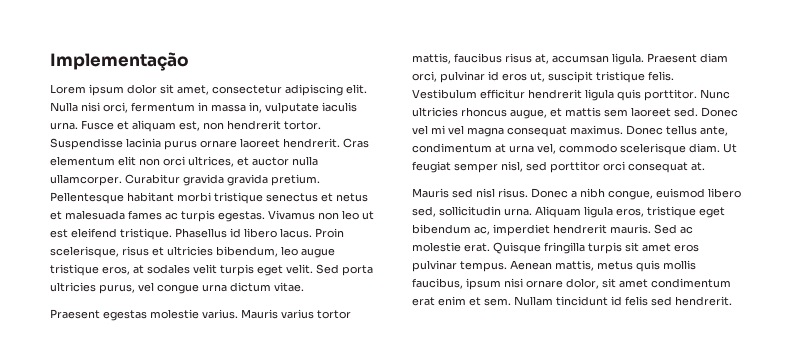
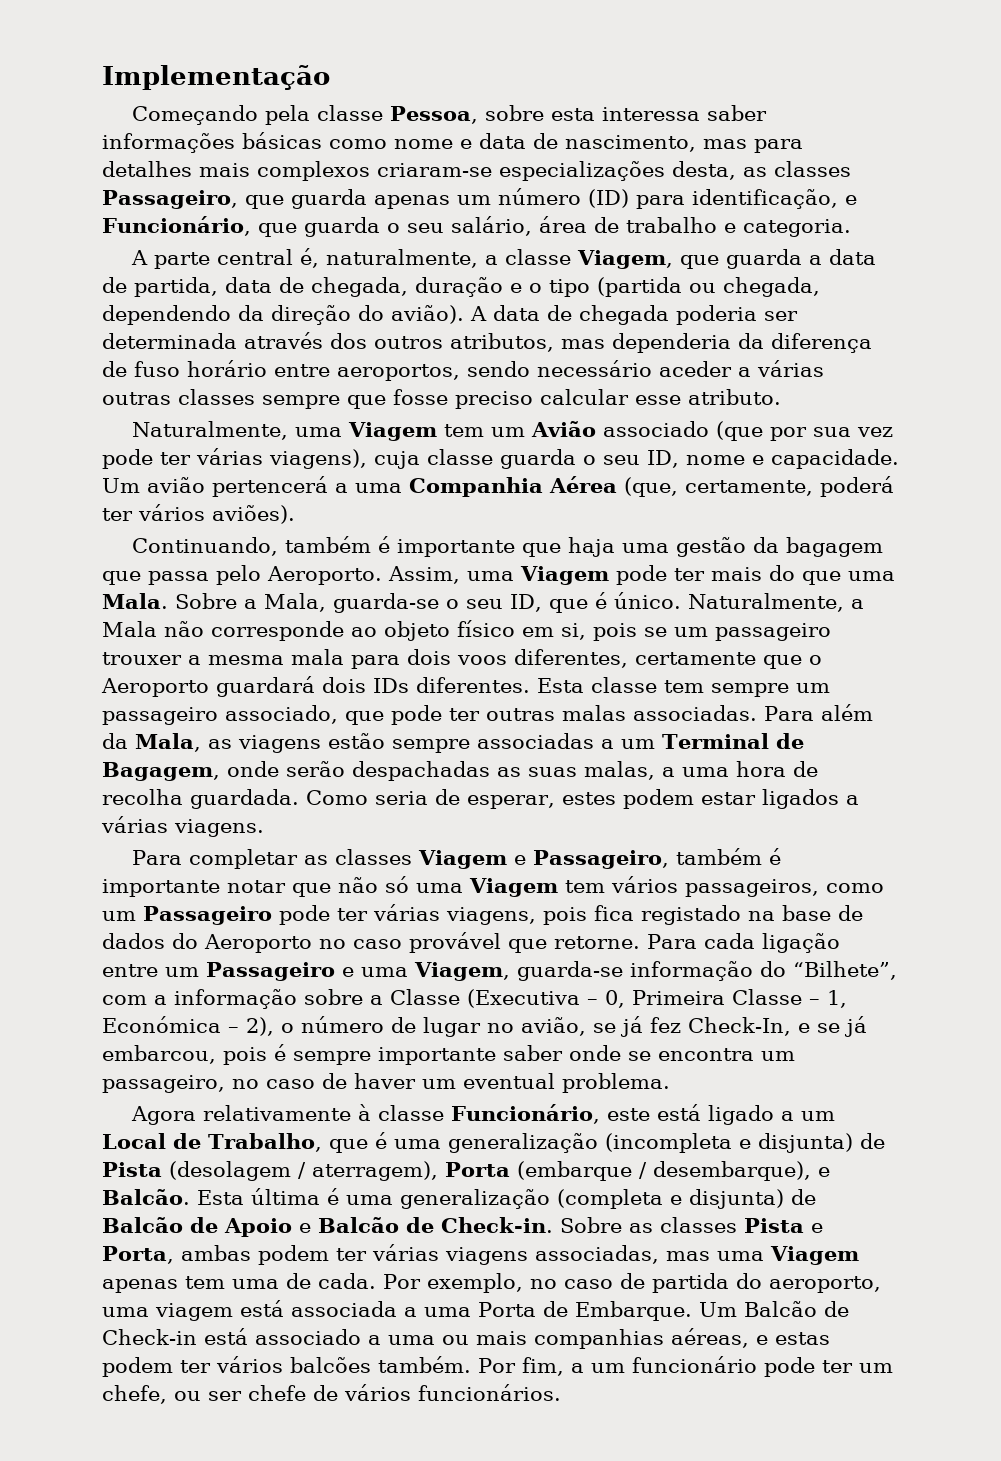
[50,84,367,96] [50,102,357,114] [50,120,321,132] [50,138,369,150] [50,156,318,167] [50,174,320,186] [50,192,368,204] [50,210,374,222] [50,228,344,240] [50,246,335,258] [50,264,373,276] [50,282,304,294] [50,309,351,321] [412,53,728,65] [412,71,674,83] [412,89,730,101] [412,107,738,119] [412,125,728,137] [412,143,737,155] [412,161,705,173] [412,188,741,200] [412,206,725,218] [412,224,693,236] [412,242,699,254] [412,260,696,272] [412,278,731,290] [412,296,732,306] Lorem ipsum dolor sit amet, consectetur adipiscing elit. Nulla nisi orci, fermentum in massa in, vulputate iaculis urna. Fusce et aliquam est, non hendrerit tortor. Suspendisse lacinia purus ornare laoreet hendrerit. Cras elementum elit non orci ultrices, et auctor nulla ullamcorper. Curabitur gravida gravida pretium. Pellentesque habitant morbi tristique senectus et netus et malesuada fames ac turpis egestas. Vivamus non leo ut est eleifend tristique. Phasellus id libero lacus. Proin scelerisque, risus et ultricies bibendum, leo augue tristique eros, at sodales velit turpis eget velit. Sed porta ultricies purus, vel congue urna dictum vitae. // Praesent egestas molestie varius. Mauris varius tortor mattis, faucibus risus at, accumsan ligula. Praesent diam orci, pulvinar id eros ut, suscipit tristique felis. Vestibulum efficitur hendrerit ligula quis porttitor. Nunc ultricies rhoncus augue, et mattis sem laoreet sed. Donec vel mi vel magna consequat maximus. Donec tellus ante, condimentum at urna vel, commodo scelerisque diam. Ut feugiat semper nisl, sed porttitor orci consequat at. // Mauris sed nisl risus. Donec a nibh congue, euismod libero sed, sollicitudin urna. Aliquam ligula eros, tristique eget bibendum ac, imperdiet hendrerit mauris. Sed ac molestie erat. Quisque fringilla turpis sit amet eros pulvinar tempus. Aenean mattis, metus quis mollis faucibus, ipsum nisi ornare dolor, sit amet condimentum erat enim et sem. Nullam tincidunt id felis sed hendrerit. -> [132,105,768,125] [102,132,803,153] [102,161,851,181] [102,188,857,209] [102,216,851,237] [131,248,877,269] [102,277,820,297] [102,305,798,325] [102,332,872,353] [102,360,824,381] [102,389,781,409] [132,421,894,441] [102,448,899,469] [102,476,894,497] [102,504,295,524] [132,536,884,557] [102,565,895,585] [102,592,864,613] [102,620,831,641] [102,649,822,669] [101,676,830,697] [102,704,873,725] [102,733,804,753] [102,761,818,781] [102,789,859,809] [101,816,264,837] [132,848,782,869] [102,876,884,897] [102,904,863,925] [102,932,840,953] [102,961,897,981] [102,989,847,1009] [102,1016,867,1037] [102,1044,795,1065] [102,1073,670,1093] [131,1104,836,1125] [102,1132,885,1153] [102,1161,830,1181] [102,1188,816,1209] [102,1217,823,1237] [102,1244,859,1265] [102,1273,881,1293] [102,1300,849,1321] [102,1328,830,1349] [102,1356,893,1377] [102,1384,561,1404] Começando pela classe Pessoa, sobre esta interessa saber informações básicas como nome e data de nascimento, mas para detalhes mais complexos criaram-se especializações desta, as classes Passageiro, que guarda apenas um número (ID) para identificação, e Funcionário, que guarda o seu salário, área de trabalho e categoria. // A parte central é, naturalmente, a classe Viagem, que guarda a data de partida, data de chegada, duração e o tipo (partida ou chegada, dependendo da direção do avião). A data de chegada poderia ser determinada através dos outros atributos, mas dependeria da diferença de fuso horário entre aeroportos, sendo necessário aceder a várias outras classes sempre que fosse preciso calcular esse atributo. // Naturalmente, uma Viagem tem um Avião associado (que por sua vez pode ter várias viagens), cuja classe guarda o seu ID, nome e capacidade. Um avião pertencerá a uma Companhia Aérea (que, certamente, poderá ter vários aviões). // Continuando, também é importante que haja uma gestão da bagagem que passa pelo Aeroporto. Assim, uma Viagem pode ter mais do que uma Mala. Sobre a Mala, guarda-se o seu ID, que é único. Naturalmente, a Mala não corresponde ao objeto físico em si, pois se um passageiro trouxer a mesma mala para dois voos diferentes, certamente que o Aeroporto guardará dois IDs diferentes. Esta classe tem sempre um passageiro associado, que pode ter outras malas associadas. Para além da Mala, as viagens estão sempre associadas a um Terminal de Bagagem, onde serão despachadas as suas malas, a uma hora de recolha guardada. Como seria de esperar, estes podem estar ligados a várias viagens. // Para completar as classes Viagem e Passageiro, também é importante notar que não só uma Viagem tem vários passageiros, como um Passageiro pode ter várias viagens, pois fica registado na base de dados do Aeroporto no caso provável que retorne. Para cada ligação entre um Passageiro e uma Viagem, guarda-se informação do “Bilhete”, com a informação sobre a Classe (Executiva – 0, Primeira Classe – 1, Económica – 2), o número de lugar no avião, se já fez Check-In, e se já embarcou, pois é sempre importante saber onde se encontra um passageiro, no caso de haver um eventual problema. // Agora relativamente à classe Funcionário, este está ligado a um Local de Trabalho, que é uma generalização (incompleta e disjunta) de Pista (desolagem / aterragem), Porta (embarque / desembarque), e Balcão. Esta última é uma generalização (completa e disjunta) de Balcão de Apoio e Balcão de Check-in. Sobre as classes Pista e Porta, ambas podem ter várias viagens associadas, mas uma Viagem apenas tem uma de cada. Por exemplo, no caso de partida do aeroporto, uma viagem está associada a uma Porta de Embarque. Um Balcão de Check-in está associado a uma ou mais companhias aéreas, e estas podem ter vários balcões também. Por fim, a um funcionário pode ter um chefe, ou ser chefe de vários funcionários.

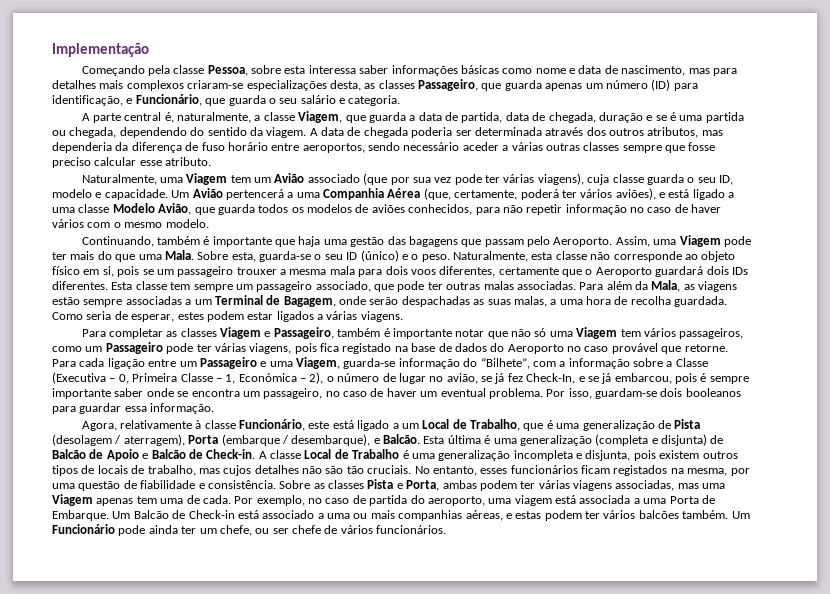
[451,216,717,236] salário, área de trabalho -> [300,95,336,104] salário
[529,277,820,297] [102,305,464,325] o tipo (partida ou chegada, dependendo da direção do avião). -> [655,112,744,123] [52,127,307,138] se é uma partida ou chegada, dependendo do sentido da viagem.
[685,455,745,465] nome -> [52,189,92,198] modelo
[147,477,205,493] avião -> [192,188,223,198] Avião
[212,505,295,524] aviões). -> [615,188,735,200] [52,203,722,215] [52,219,209,228] aviões), e está ligado a uma classe Modelo Avião, que guarda todos os modelos de aviões conhecidos, para não repetir informação no caso de haver vários com o mesmo modelo.
[753,537,884,557] [102,571,209,585] da bagagem que passa -> [387,236,524,247] das bagagens que passam
[244,593,326,612] a Mala, -> [231,252,256,262] esta,
[510,592,864,613] [102,621,157,637] ID, que é único. Naturalmente, a Mala -> [346,250,587,262] ID (único) e o peso. Naturalmente, esta classe
[131,1106,197,1125] // Agora -> [546,388,741,399] [52,403,215,414] [81,421,117,431] Por isso, guardam-se dois booleanos para guardar essa informação. // Agora,
[604,1133,853,1153] (incompleta e disjunta) -> (655, 425) none
(553, 1225) none -> [258,449,738,461] [52,465,750,476] [52,480,276,491] A classe Local de Trabalho é uma generalização incompleta e disjunta, pois existem outros tipos de locais de trabalho, mas cujos detalhes não são tão cruciais. No entanto, esses funcionários ficam registados na mesma, por uma questão de fiabilidade e consistência.
[478,1356,815,1377] Por fim, a um funcionário pode -> [731,511,750,519] [52,524,178,536] Um Funcionário pode ainda

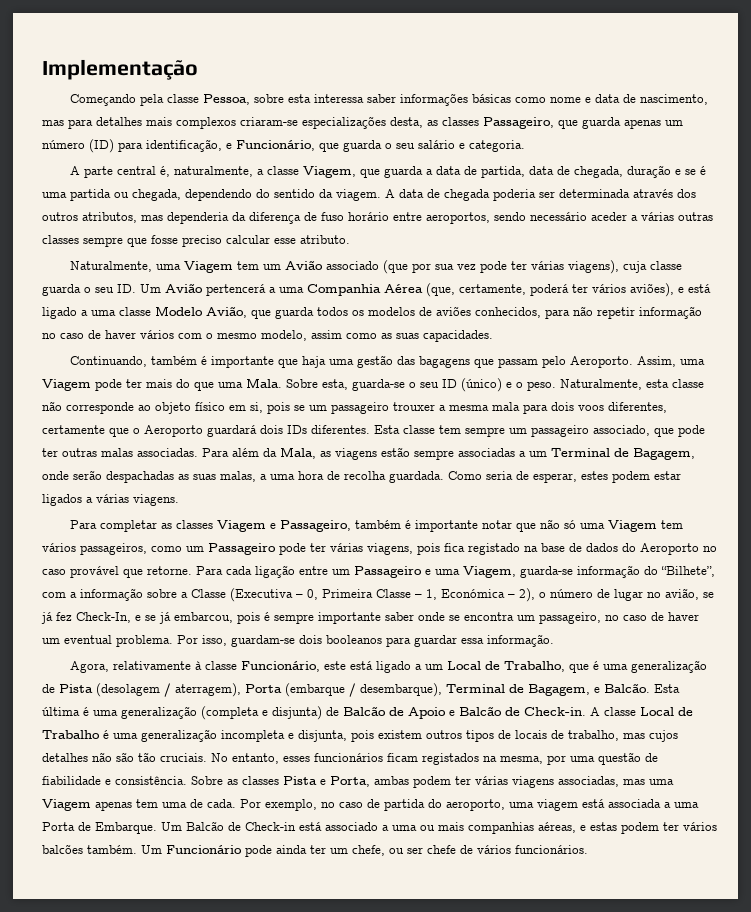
[719,175,734,185] [52,189,168,200] ID, modelo e capacidade. -> [117,284,136,293] ID.
[165,219,209,228] modelo. -> [261,330,493,342] modelo, assim como as suas capacidades.
(371, 440) none -> [446,684,590,696] Terminal de Bagagem,

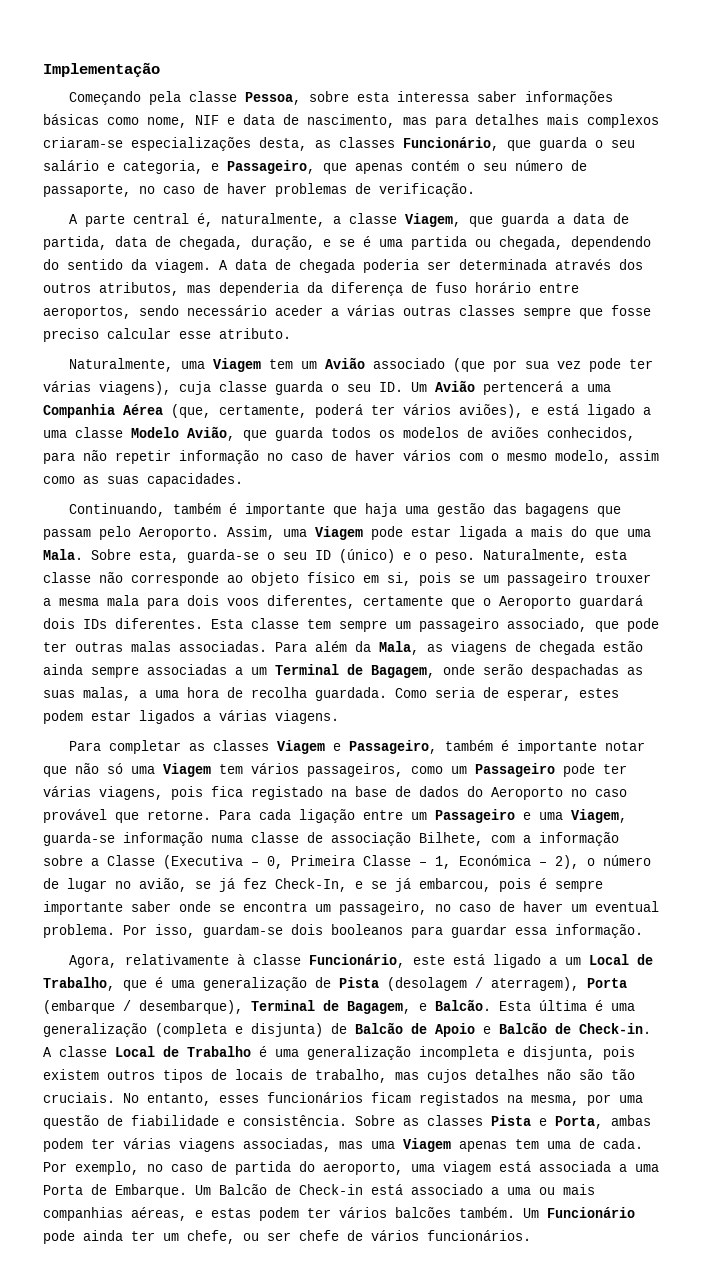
[549,97,581,103] nome -> [147,115,219,128] nome, NIF
[483,117,683,129] [42,139,232,153] Passageiro, que guarda apenas um número (ID) para identificação, e -> (395, 142) none
[469,140,525,152] categoria. -> [123,160,587,174] [43,183,475,197] categoria, e Passageiro, que apenas contém o seu número de passaporte, no caso de haver problemas de verificação.
[626,165,671,178] duração -> [251,236,315,250] duração,
[126,379,142,388] ter -> [411,526,523,540] estar ligada a
[381,447,410,457] estão -> [515,641,643,655] [43,664,83,675] de chegada estão ainda
[644,566,715,577] do “Bilhete”, -> [211,832,483,846] numa classe de associação Bilhete,

